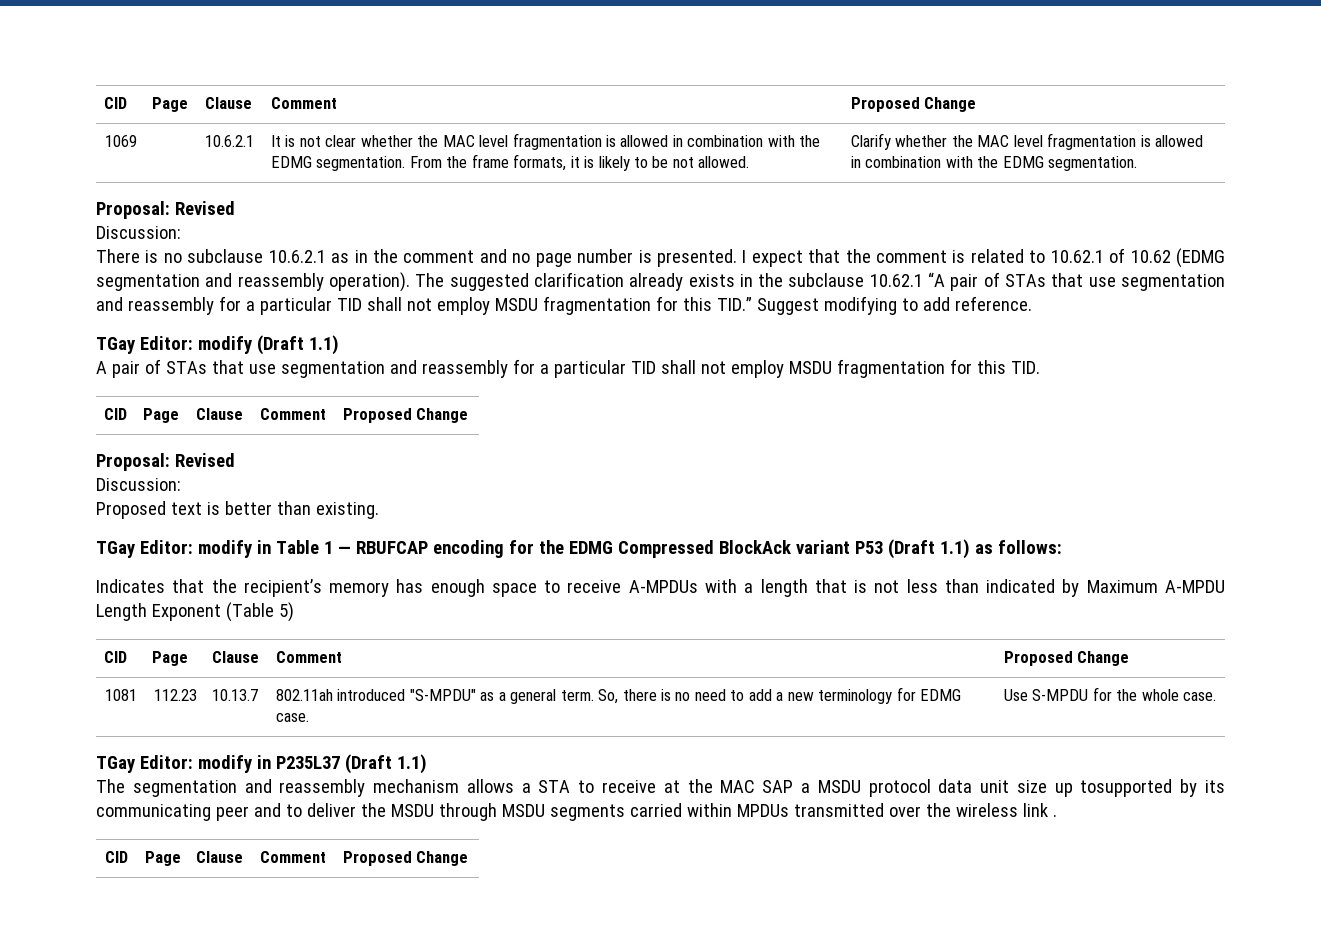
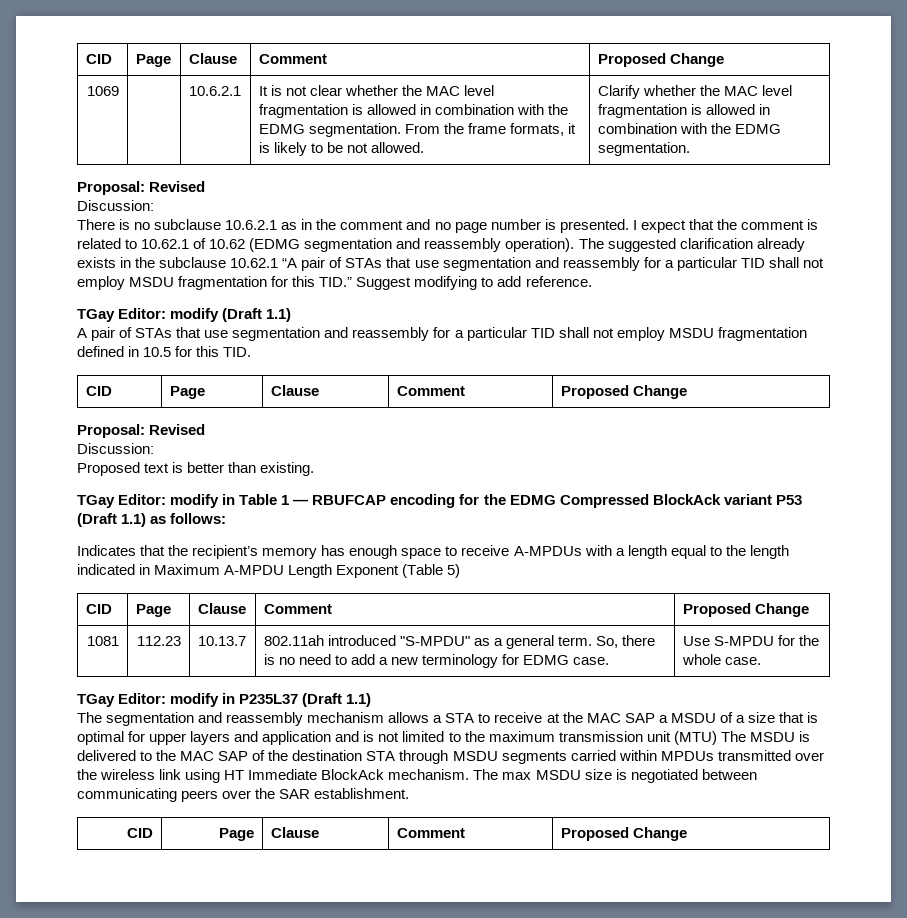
(945, 368) none -> [77,346,172,357] defined in 10.5
[814,579,1080,597] that is not less than indicated by -> [670,545,789,559] [77,564,151,575] equal to the length indicated in
[868,779,1225,797] [96,803,434,821] protocol data unit size up tosupported by its communicating peer and to deliver the MSDU -> [719,712,818,723] [77,731,810,745] [77,750,396,761] of a size that is optimal for upper layers and application and is not limited to the maximum transmission unit (MTU) The MSDU is delivered to the MAC SAP of the destination STA
[1052,814,1057,817] . -> [185,769,757,783] [77,788,410,802] using HT Immediate BlockAck mechanism. The max MSDU size is negotiated between communicating peers over the SAR establishment.

